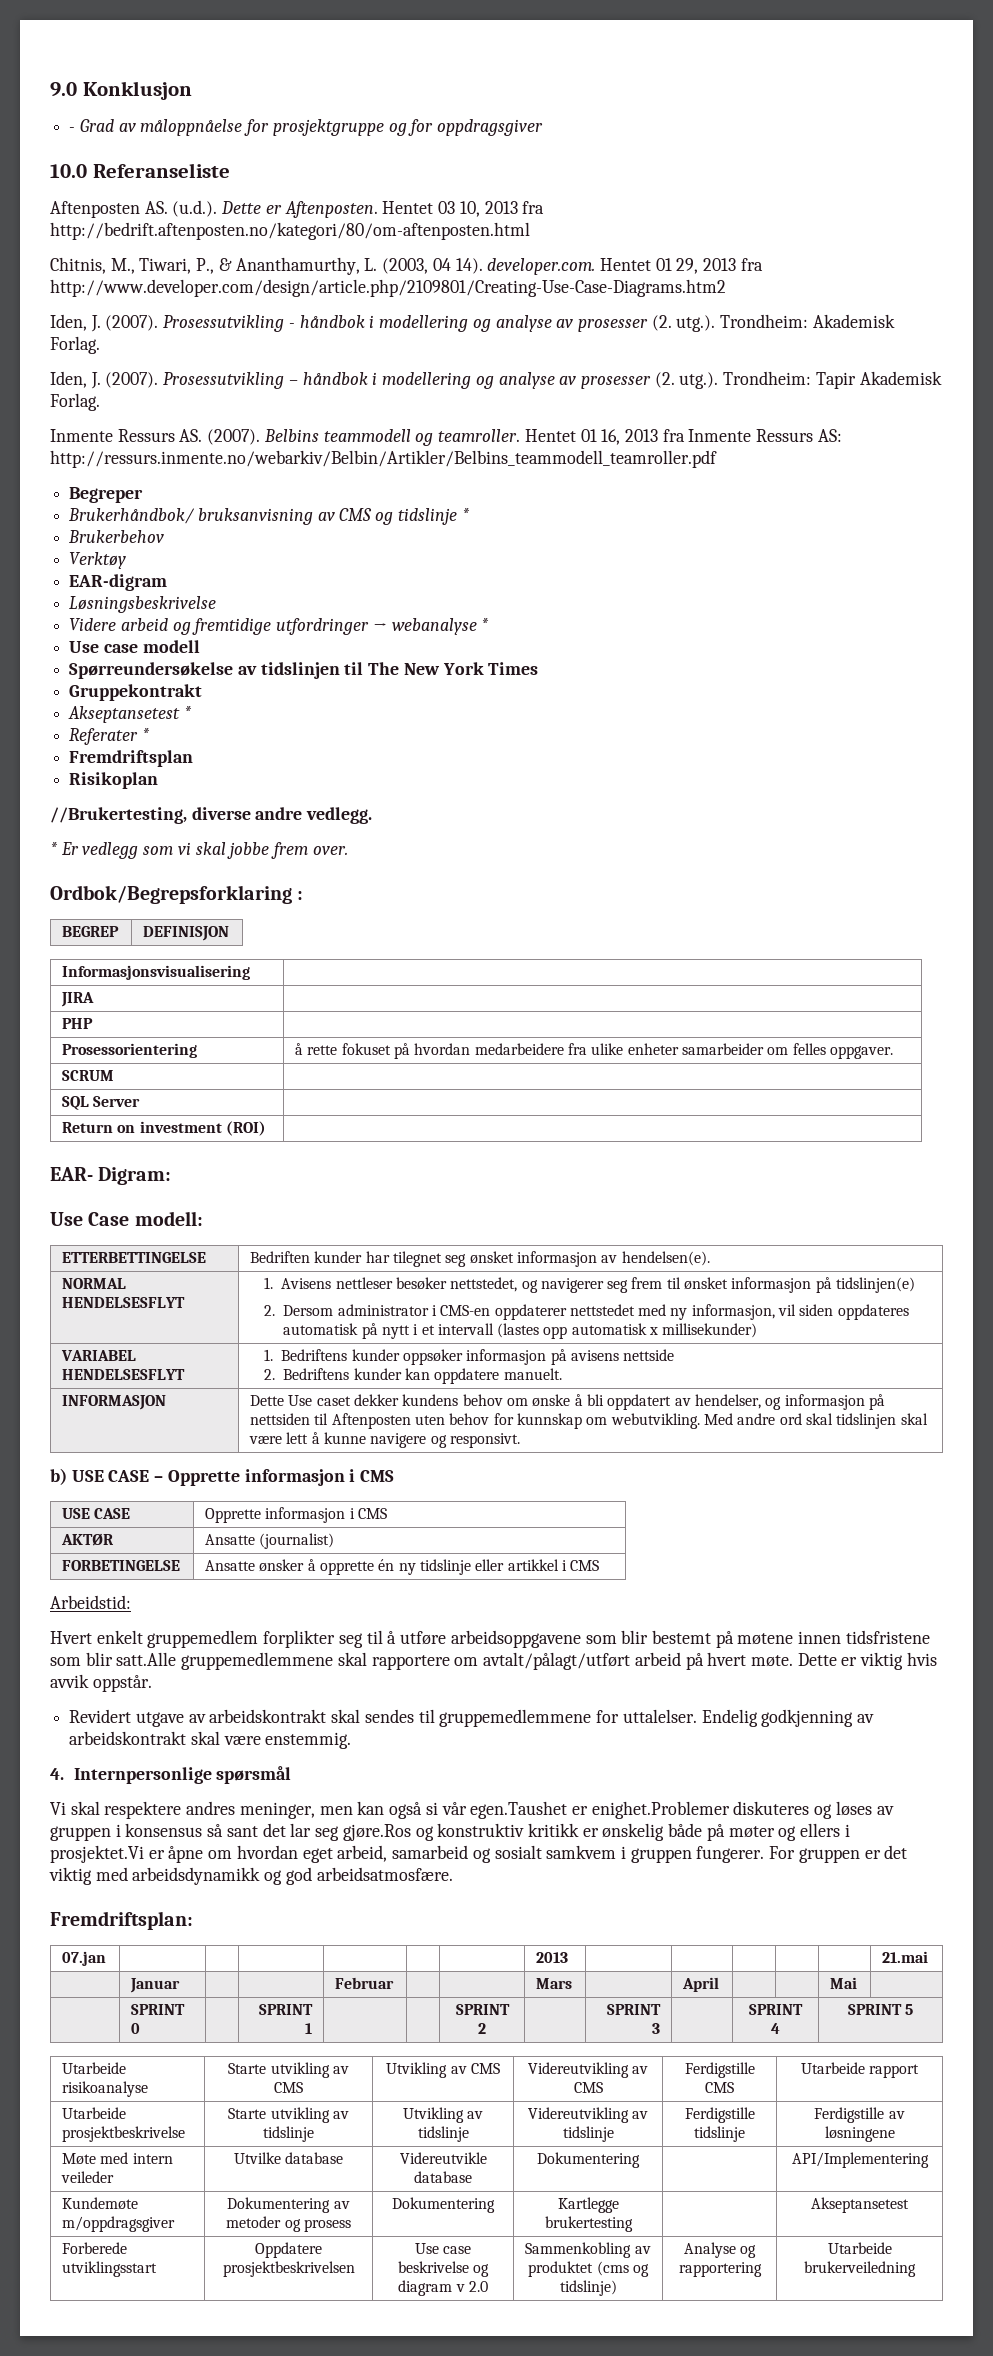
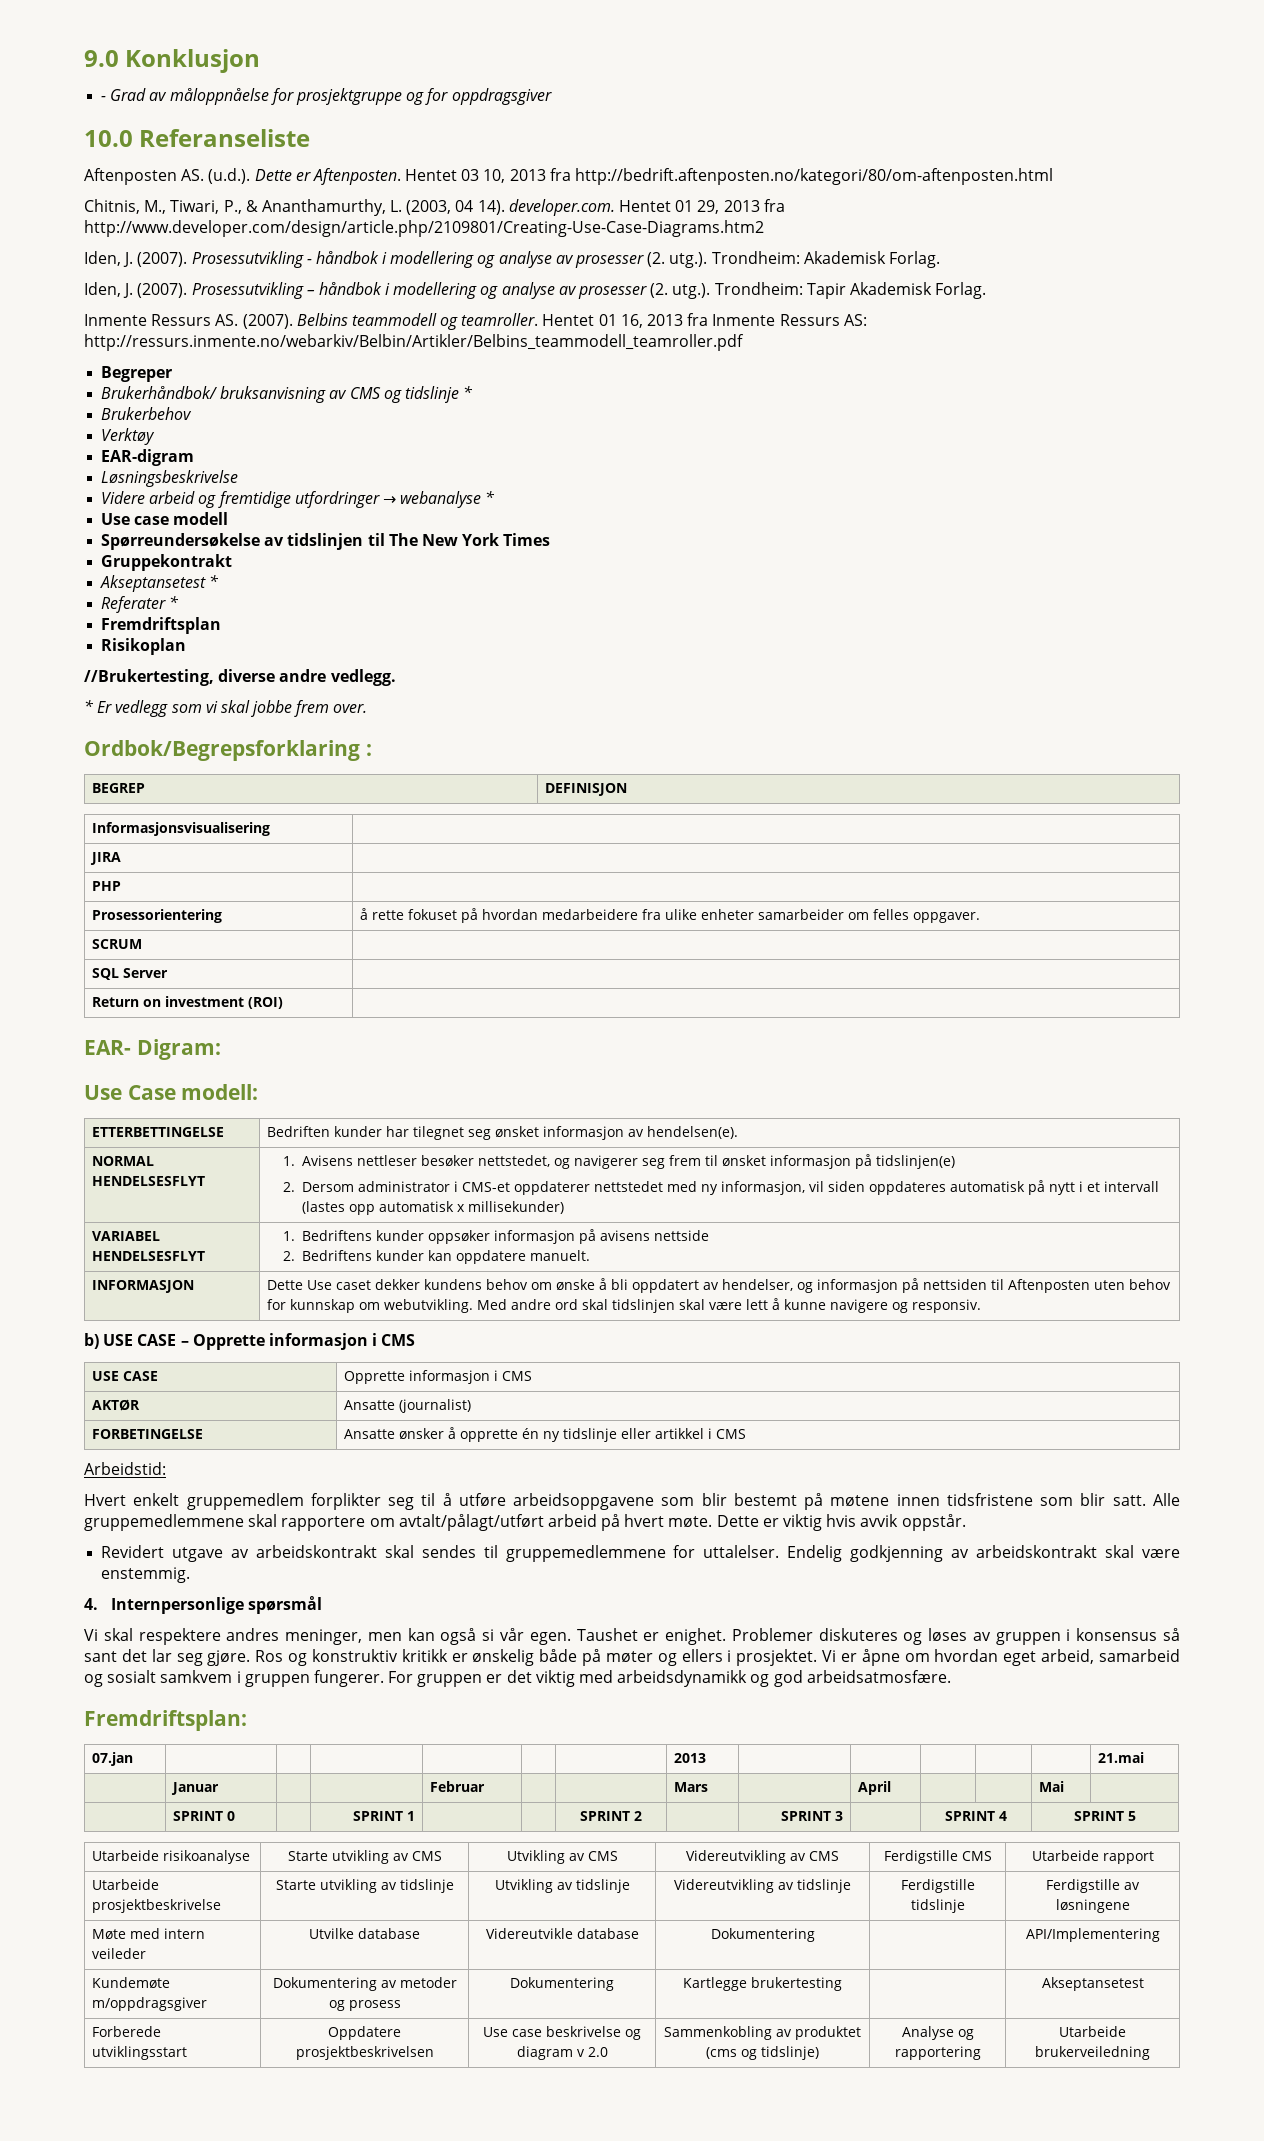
[440,1305,491,1316] CMS-en -> [462,1182,511,1192] CMS-et
[450,1433,521,1448] responsivt. -> [912,1299,982,1313] responsiv.
[116,1652,177,1666] satt.Alle -> [1112,1493,1181,1506] satt. Alle
[470,1801,730,1819] egen.Taushet er enighet.Problemer -> [529,1628,813,1645] egen. Taushet er enighet. Problemer
[342,1824,411,1841] gjøre.Ros -> [207,1650,284,1666] gjøre. Ros
[50,1845,144,1863] prosjektet.Vi -> [736,1649,837,1666] prosjektet. Vi

